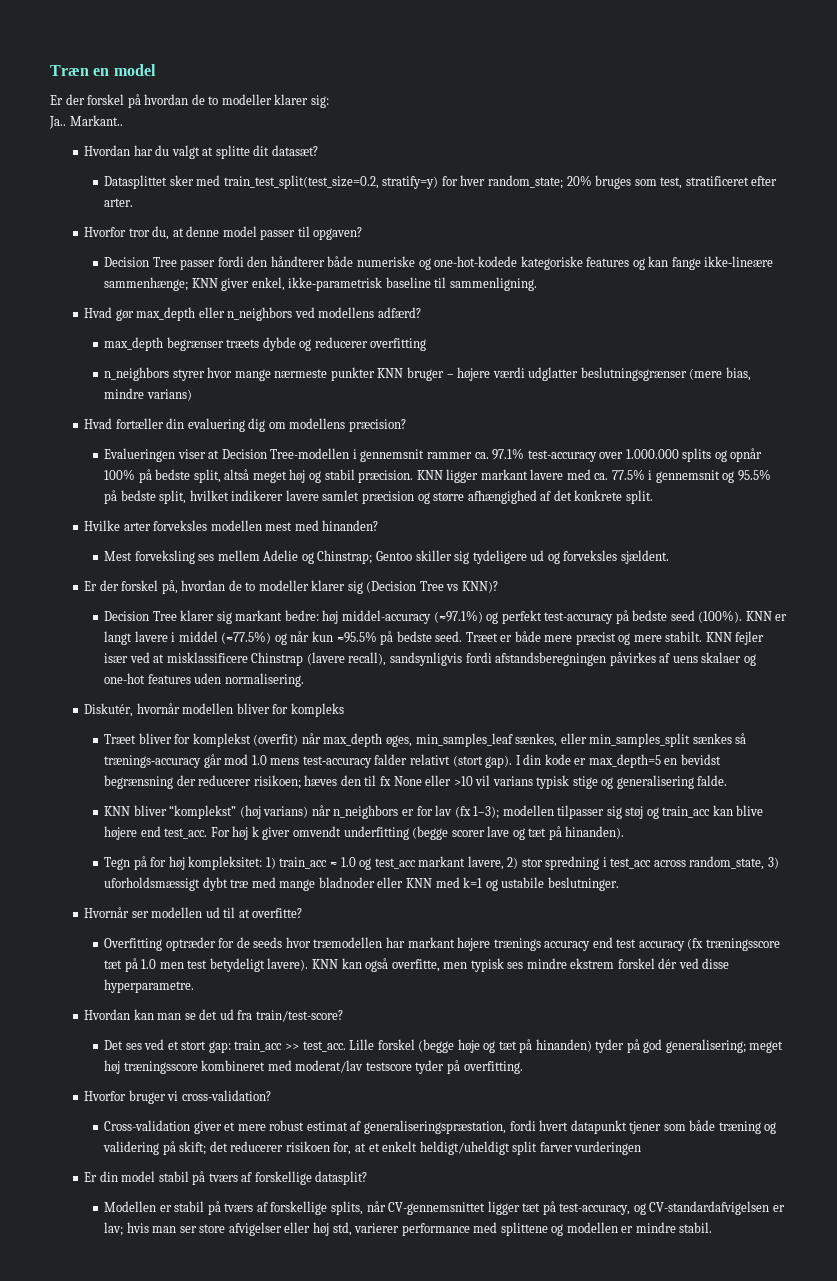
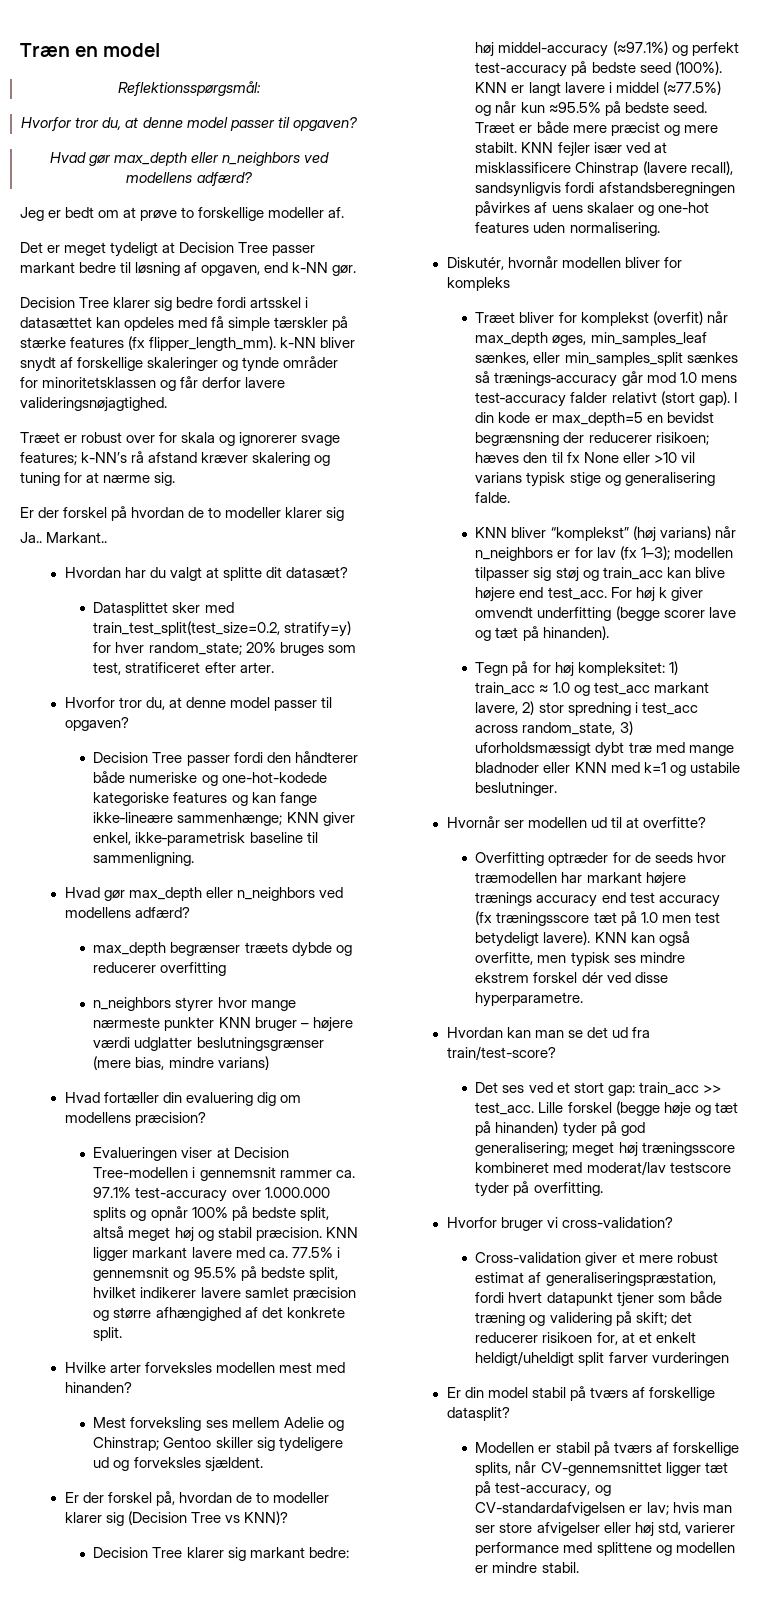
(156, 70) none -> [118,81,261,96] [21,117,358,131] [49,152,330,166] [126,172,253,186] [20,207,345,221] [20,242,316,257] [20,262,357,276] [20,297,309,311] [20,316,349,331] [20,336,356,351] [20,356,339,372] [20,376,286,391] [20,397,167,412] [20,432,341,446] [20,451,331,466] [20,472,176,486] // Reflektionsspørgsmål: // Hvorfor tror du, at denne model passer til opgaven? // Hvad gør max_depth eller n_neighbors ved modellens adfærd? // Jeg er bedt om at prøve to forskellige modeller af. // Det er meget tydeligt at Decision Tree passer markant bedre til løsning af opgaven, end k-NN gør. // Decision Tree klarer sig bedre fordi artsskel i datasættet kan opdeles med få simple tærskler på stærke features (fx flipper_length_mm). k-NN bliver snydt af forskellige skaleringer og tynde områder for minoritetsklassen og får derfor lavere valideringsnøjagtighed. // Træet er robust over for skala og ignorerer svage features; k-NN’s rå afstand kræver skalering og tuning for at nærme sig.
[310,95,329,108] sig: -> [326,507,345,521] sig

